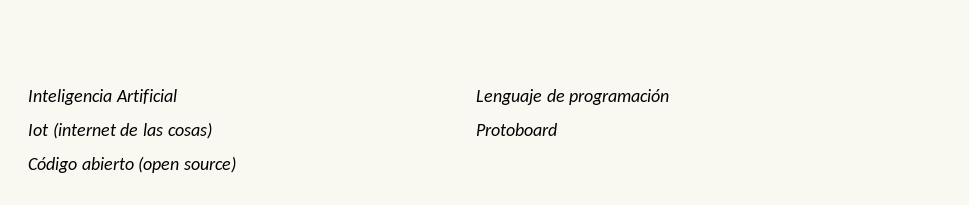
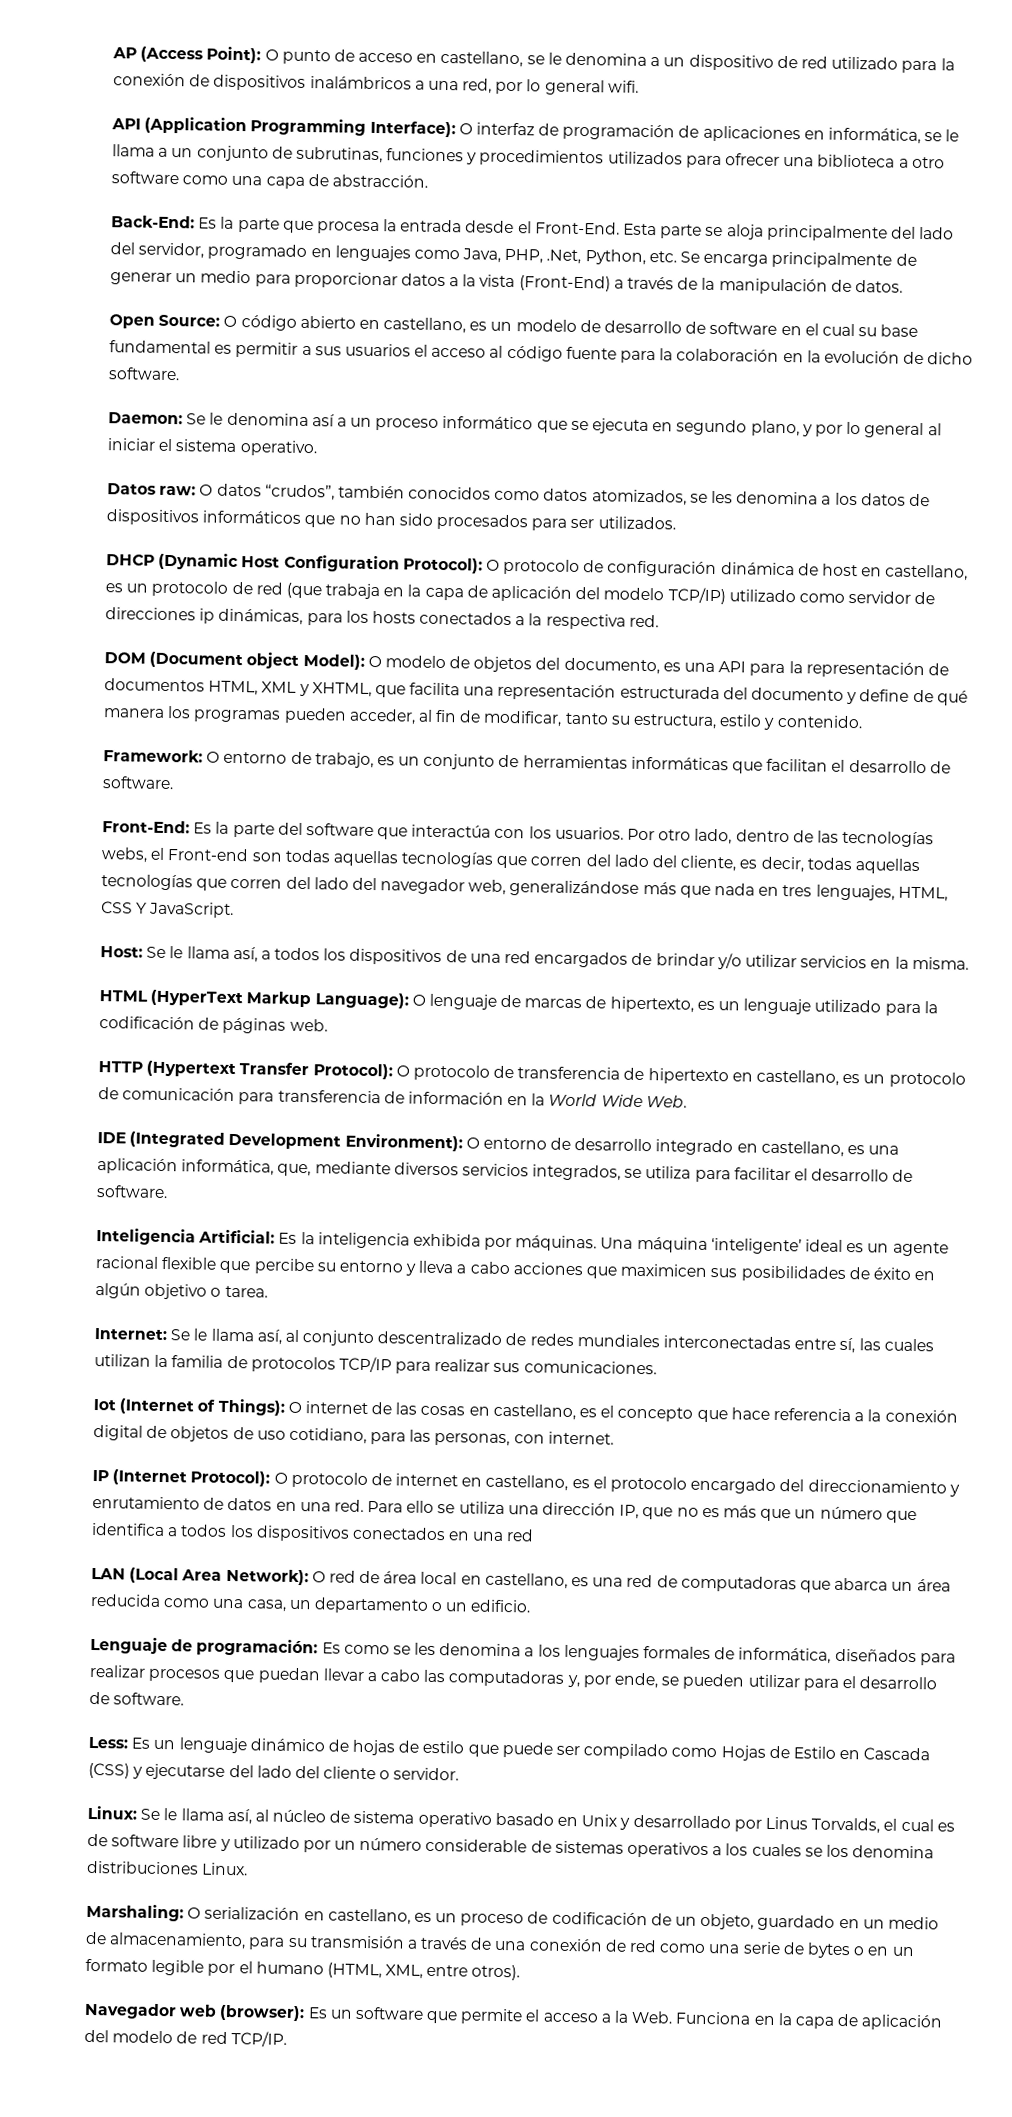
[28,89,177,105] [28,122,212,139] [28,156,237,173] [476,89,670,105] [476,123,557,136] Inteligencia Artificial // Iot (internet de las cosas) // Código abierto (open source) // Lenguaje de programación // Protoboard -> [112,46,955,74] [113,73,639,96] [111,116,960,144] [112,144,945,169] [111,171,428,189] [111,215,955,242] [110,242,917,269] [110,270,903,295] [109,314,919,337] [109,340,974,365] [108,367,180,381] [108,412,942,439] [107,438,318,457] [107,483,930,507] [106,509,676,531] [106,552,969,581] [105,580,936,605] [105,607,659,630] [104,651,949,679] [104,678,968,706] [103,706,863,730] [103,749,951,774] [102,776,174,790] [102,820,935,848] [101,847,920,875] [101,874,948,902] [101,901,235,918] [100,946,969,970] [99,989,938,1017] [99,1016,328,1034] [98,1060,966,1088] [98,1087,687,1108] [97,1131,900,1157] [97,1158,914,1183] [96,1185,168,1199] [96,1228,949,1257] [95,1256,936,1283] [95,1283,268,1300] [94,1328,934,1354] [94,1354,657,1375] [93,1398,958,1423] [93,1424,614,1447] [92,1469,960,1497] [92,1495,917,1524] [91,1522,535,1542] [91,1567,951,1593] [90,1593,532,1614] [90,1636,956,1666] [89,1664,938,1691] [89,1691,185,1706] [88,1736,931,1761] [88,1762,460,1781] [87,1805,955,1834] [87,1833,935,1859] [87,1860,249,1876] [86,1903,939,1931] [85,1931,915,1959] [85,1958,521,1981] [84,2002,944,2031] [84,2029,287,2047] AP (Access Point): O punto de acceso en castellano, se le denomina a un dispositivo de red utilizado para la conexión de dispositivos inalámbricos a una red, por lo general wifi. // API (Application Programming Interface): O interfaz de programación de aplicaciones en informática, se le llama a un conjunto de subrutinas, funciones y procedimientos utilizados para ofrecer una biblioteca a otro software como una capa de abstracción. // Back-End: Es la parte que procesa la entrada desde el Front-End. Esta parte se aloja principalmente del lado del servidor, programado en lenguajes como Java, PHP, .Net, Python, etc. Se encarga principalmente de generar un medio para proporcionar datos a la vista (Front-End) a través de la manipulación de datos. // Open Source: O código abierto en castellano, es un modelo de desarrollo de software en el cual su base fundamental es permitir a sus usuarios el acceso al código fuente para la colaboración en la evolución de dicho software. // Daemon: Se le denomina así a un proceso informático que se ejecuta en segundo plano, y por lo general al iniciar el sistema operativo. // Datos raw: O datos “crudos”, también conocidos como datos atomizados, se les denomina a los datos de dispositivos informáticos que no han sido procesados para ser utilizados. // DHCP (Dynamic Host Configuration Protocol): O protocolo de configuración dinámica de host en castellano, es un protocolo de red (que trabaja en la capa de aplicación del modelo TCP/IP) utilizado como servidor de direcciones ip dinámicas, para los hosts conectados a la respectiva red. // DOM (Document object Model): O modelo de objetos del documento, es una API para la representación de documentos HTML, XML y XHTML, que facilita una representación estructurada del documento y define de qué manera los programas pueden acceder, al fin de modificar, tanto su estructura, estilo y contenido. // Framework: O entorno de trabajo, es un conjunto de herramientas informáticas que facilitan el desarrollo de software. // Front-End: Es la parte del software que interactúa con los usuarios. Por otro lado, dentro de las tecnologías webs, el Front-end son todas aquellas tecnologías que corren del lado del cliente, es decir, todas aquellas tecnologías que corren del lado del navegador web, generalizándose más que nada en tres lenguajes, HTML, CSS Y JavaScript. // Host: Se le llama así, a todos los dispositivos de una red encargados de brindar y/o utilizar servicios en la misma. // HTML (HyperText Markup Language): O lenguaje de marcas de hipertexto, es un lenguaje utilizado para la codificación de páginas web. // HTTP (Hypertext Transfer Protocol): O protocolo de transferencia de hipertexto en castellano, es un protocolo de comunicación para transferencia de información en la World Wide Web. // IDE (Integrated Development Environment): O entorno de desarrollo integrado en castellano, es una aplicación informática, que, mediante diversos servicios integrados, se utiliza para facilitar el desarrollo de software. // Inteligencia Artificial: Es la inteligencia exhibida por máquinas. Una máquina ‘inteligente’ ideal es un agente racional flexible que percibe su entorno y lleva a cabo acciones que maximicen sus posibilidades de éxito en algún objetivo o tarea. // Internet: Se le llama así, al conjunto descentralizado de redes mundiales interconectadas entre sí, las cuales utilizan la familia de protocolos TCP/IP para realizar sus comunicaciones. // Iot (Internet of Things): O internet de las cosas en castellano, es el concepto que hace referencia a la conexión digital de objetos de uso cotidiano, para las personas, con internet. // IP (Internet Protocol): O protocolo de internet en castellano, es el protocolo encargado del direccionamiento y enrutamiento de datos en una red. Para ello se utiliza una dirección IP, que no es más que un número que identifica a todos los dispositivos conectados en una red // LAN (Local Area Network): O red de área local en castellano, es una red de computadoras que abarca un área reducida como una casa, un departamento o un edificio. // Lenguaje de programación: Es como se les denomina a los lenguajes formales de informática, diseñados para realizar procesos que puedan llevar a cabo las computadoras y, por ende, se pueden utilizar para el desarrollo de software. // Less: Es un lenguaje dinámico de hojas de estilo que puede ser compilado como Hojas de Estilo en Cascada (CSS) y ejecutarse del lado del cliente o servidor. // Linux: Se le llama así, al núcleo de sistema operativo basado en Unix y desarrollado por Linus Torvalds, el cual es de software libre y utilizado por un número considerable de sistemas operativos a los cuales se los denomina distribuciones Linux. // Marshaling: O serialización en castellano, es un proceso de codificación de un objeto, guardado en un medio de almacenamiento, para su transmisión a través de una conexión de red como una serie de bytes o en un formato legible por el humano (HTML, XML, entre otros). // Navegador web (browser): Es un software que permite el acceso a la Web. Funciona en la capa de aplicación del modelo de red TCP/IP.

